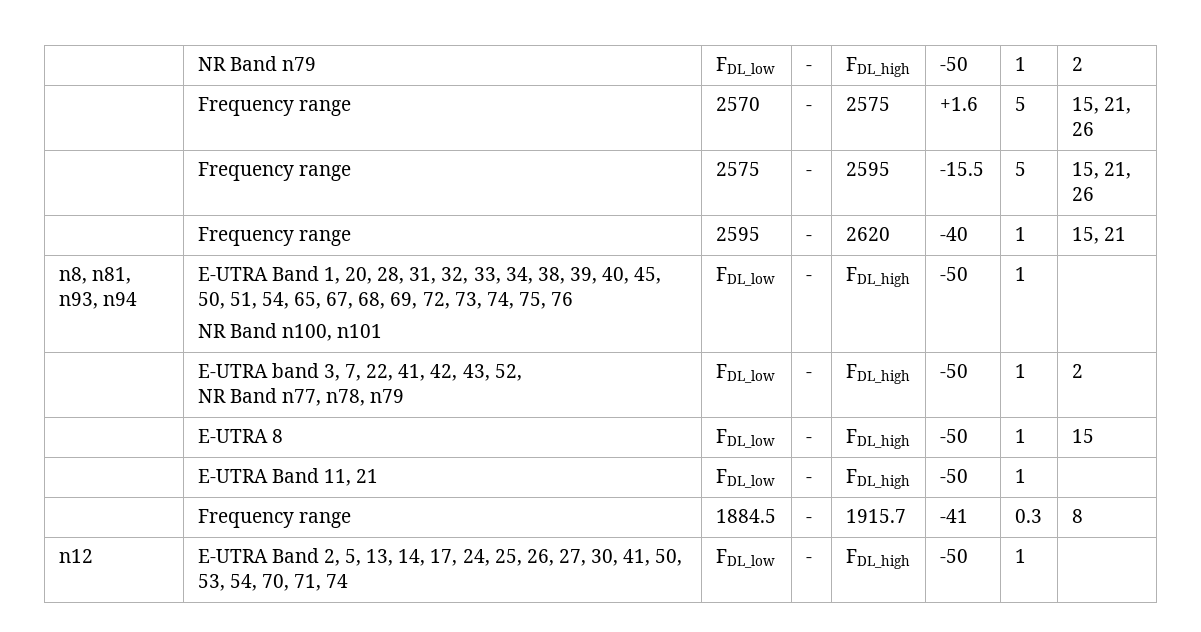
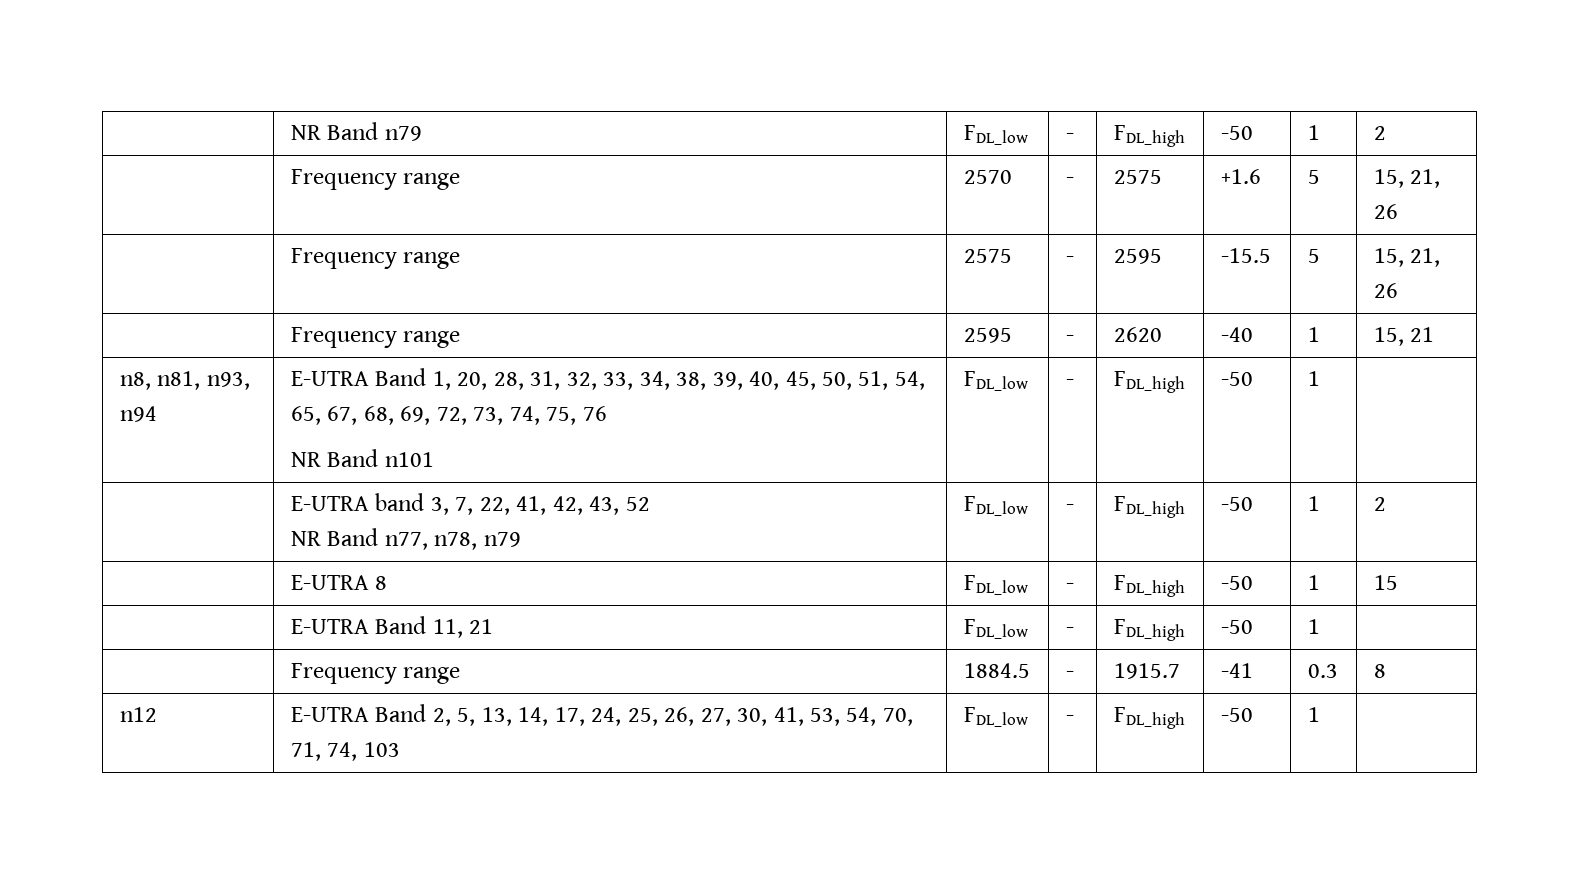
[281,324,332,341] n100, -> (379, 458) none
[494,364,522,381] 52, -> [625,497,650,511] 52
[655,549,683,566] 50, -> (804, 716) none
[326,574,349,588] 74 -> [327,742,400,761] 74, 103

